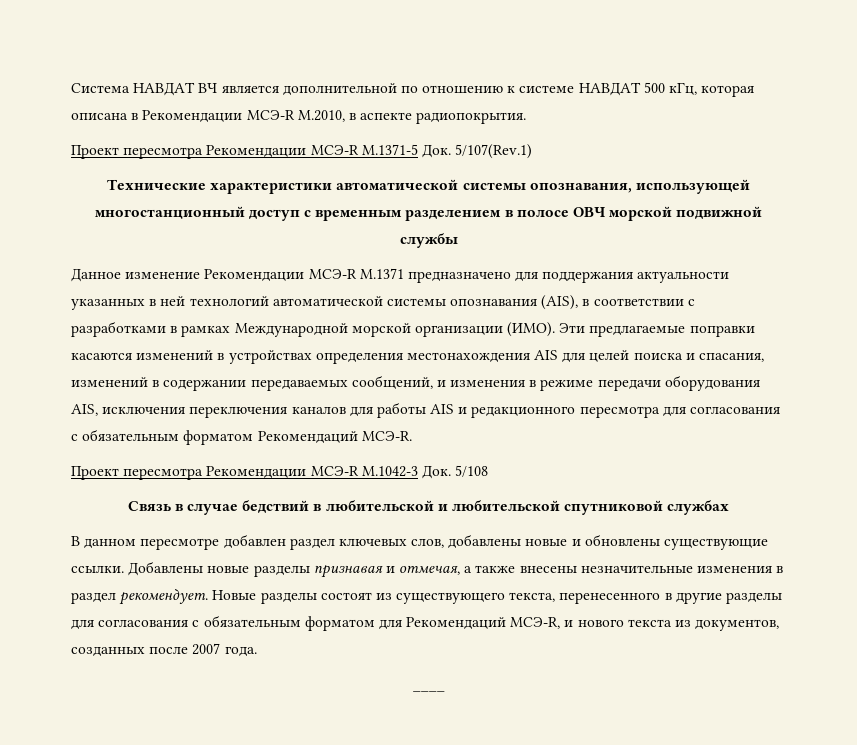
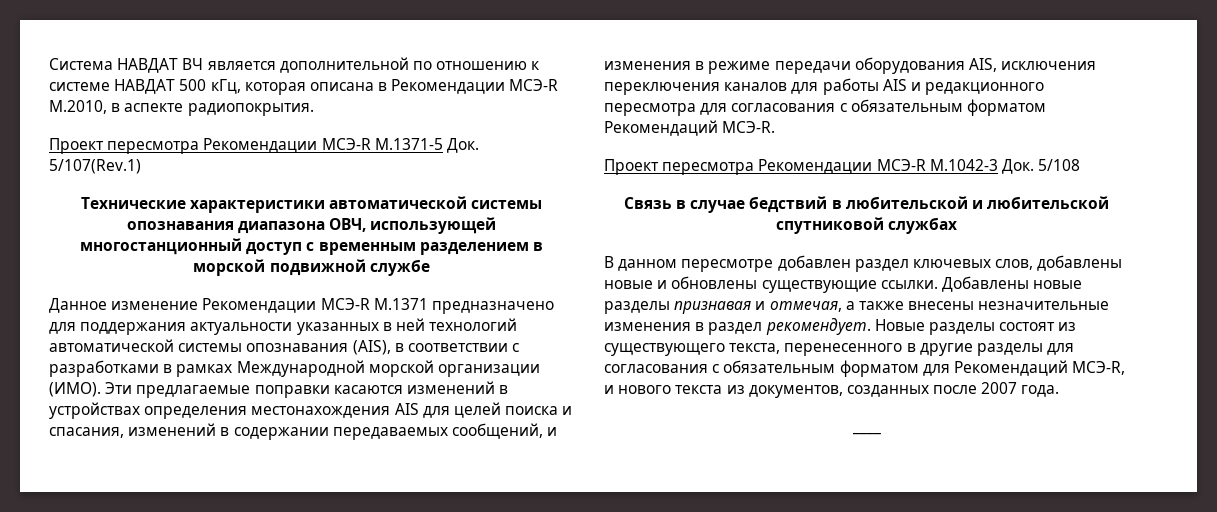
[529,183,632,193] опознавания, -> [126,218,367,234] опознавания диапазона ОВЧ,
[516,207,606,217] полосе ОВЧ -> (543, 246) none
[399,233,458,248] службы -> [369,259,430,276] службе

